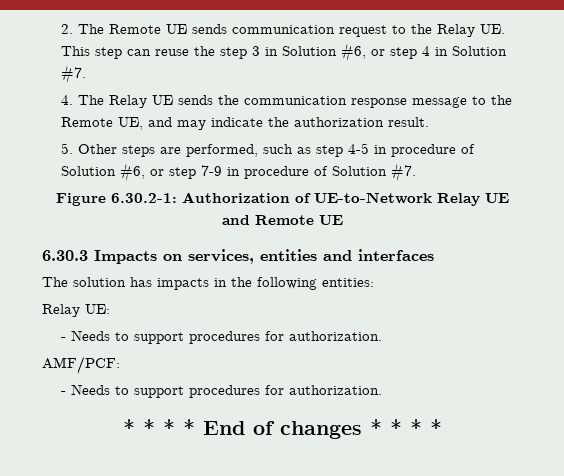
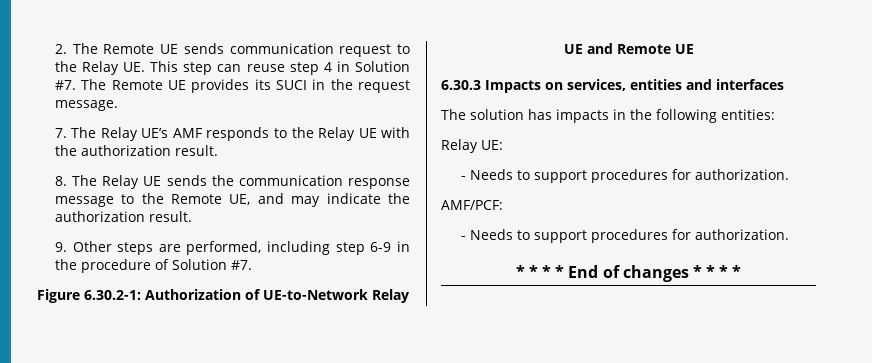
[193,43,385,62] the step 3 in Solution #6, or -> (285, 68) none
[60,95,73,105] // 4. -> [81,79,411,93] [54,100,118,111] [54,127,410,141] [54,145,218,156] [54,176,67,186] The Remote UE provides its SUCI in the request message. // 7. The Relay UE’s AMF responds to the Relay UE with the authorization result. // 8.
[60,143,73,154] 5. -> [54,242,67,252] 9.
[262,143,475,157] [60,163,240,182] such as step 4-5 in procedure of Solution #6, or step 7-9 in -> [267,241,410,255] [54,259,77,270] including step 6-9 in the

